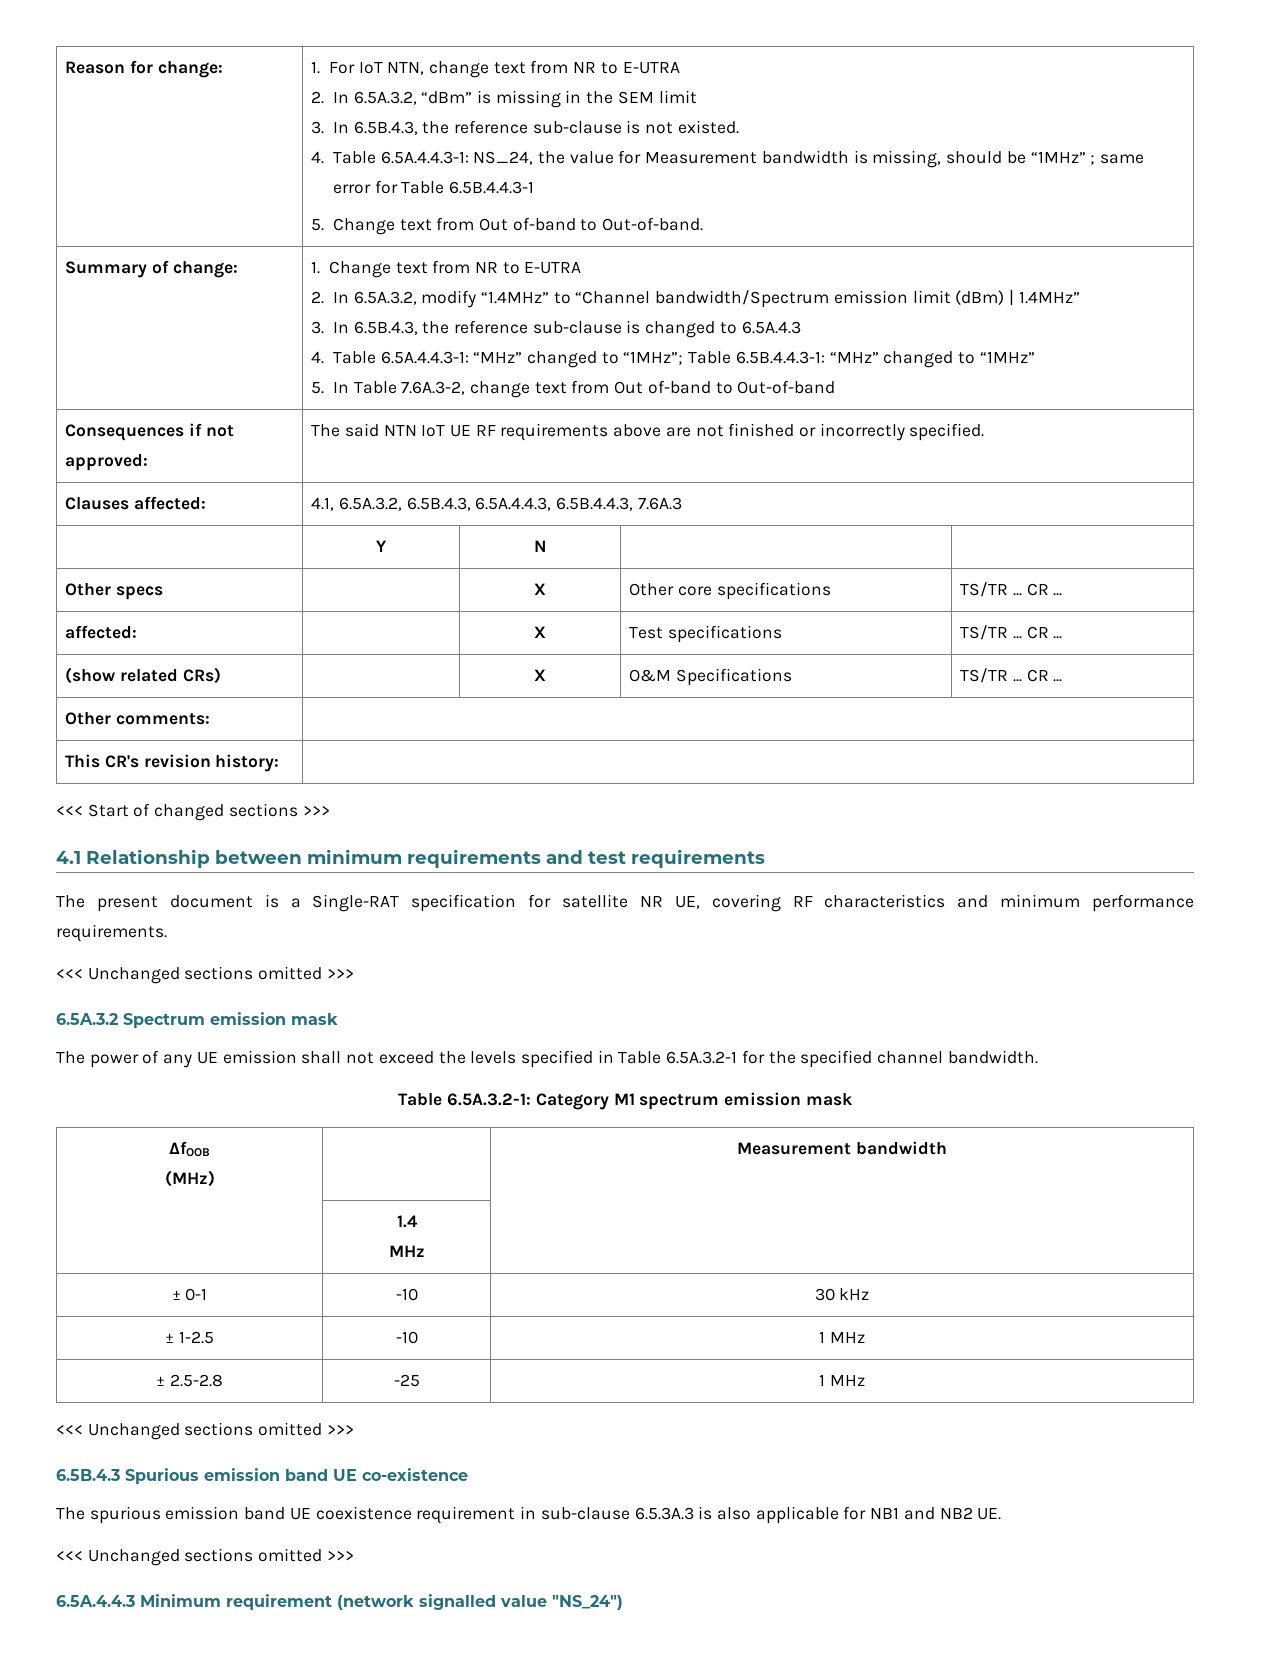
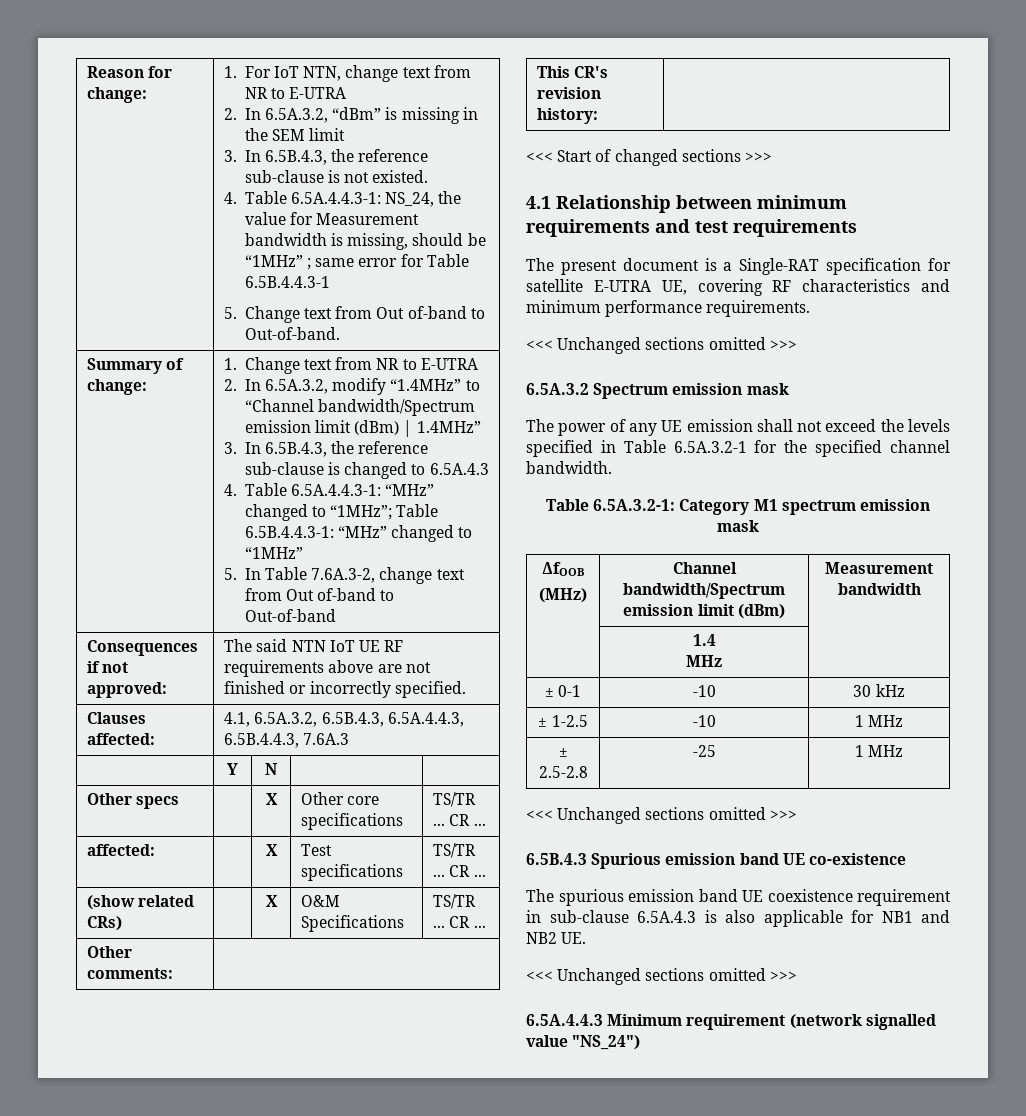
[639,896,663,907] NR -> [593,280,651,292] E-UTRA
(215, 1178) none -> [672,562,737,574] [623,583,785,599] [623,604,785,619] Channel bandwidth/Spectrum emission limit (dBm)
[634,1507,694,1520] 6.5.3A.3 -> [637,911,696,923] 6.5A.4.3

